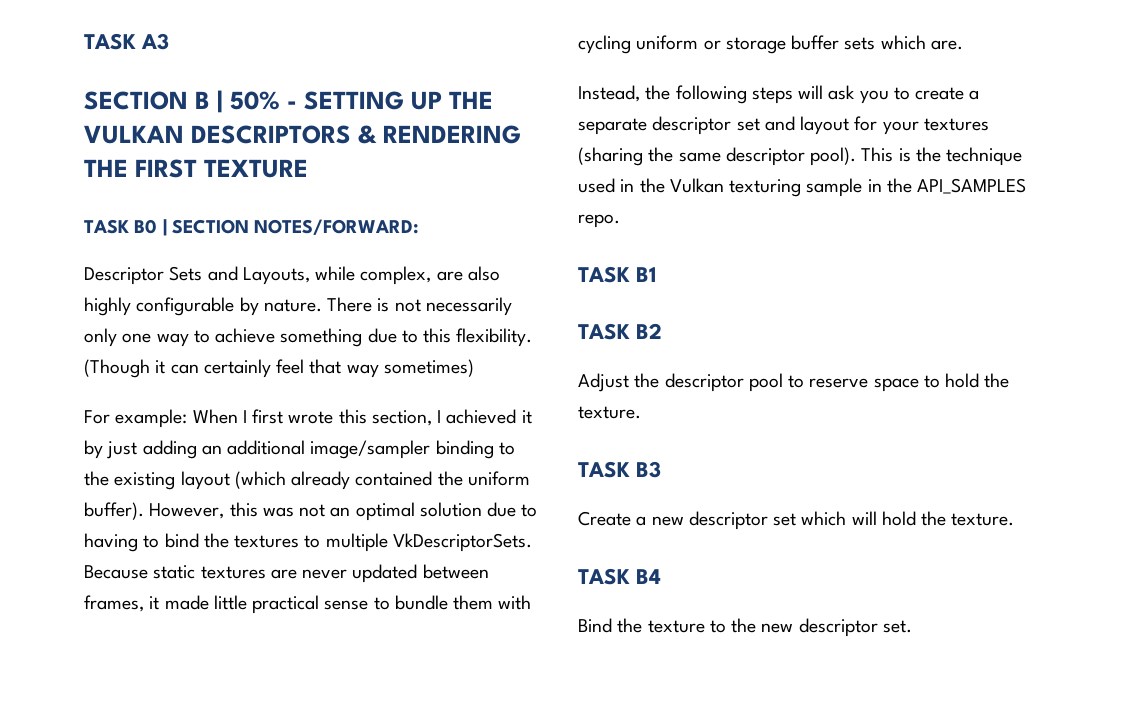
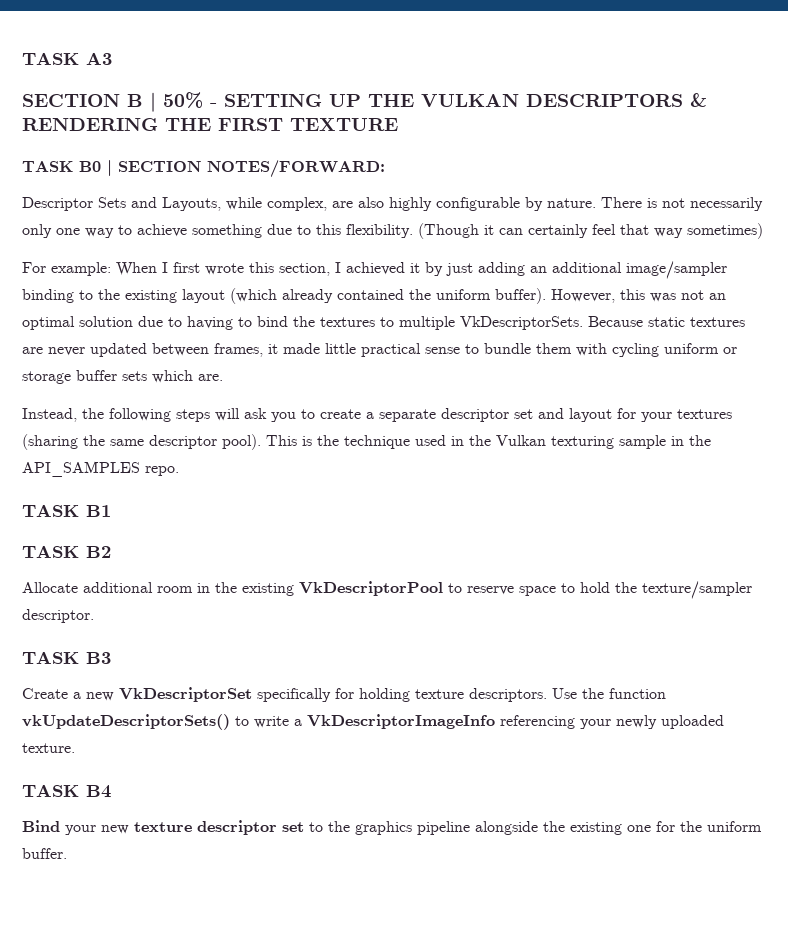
[578,373,783,392] Adjust the descriptor pool -> [22,581,443,596] Allocate additional room in the existing VkDescriptorPool
[578,406,641,419] texture. -> [642,581,752,599] [22,609,94,623] texture/sampler descriptor.
[688,511,1015,530] [578,568,662,585] [578,618,912,637] descriptor set which will hold the texture. // TASK B4 // Bind the texture to the new descriptor set. -> [119,687,666,702] [22,714,724,730] [22,743,75,753] [22,784,111,798] [22,820,762,835] [22,848,67,859] VkDescriptorSet specifically for holding texture descriptors. Use the function vkUpdateDescriptorSets() to write a VkDescriptorImageInfo referencing your newly uploaded texture. // TASK B4 // Bind your new texture descriptor set to the graphics pipeline alongside the existing one for the uniform buffer.

